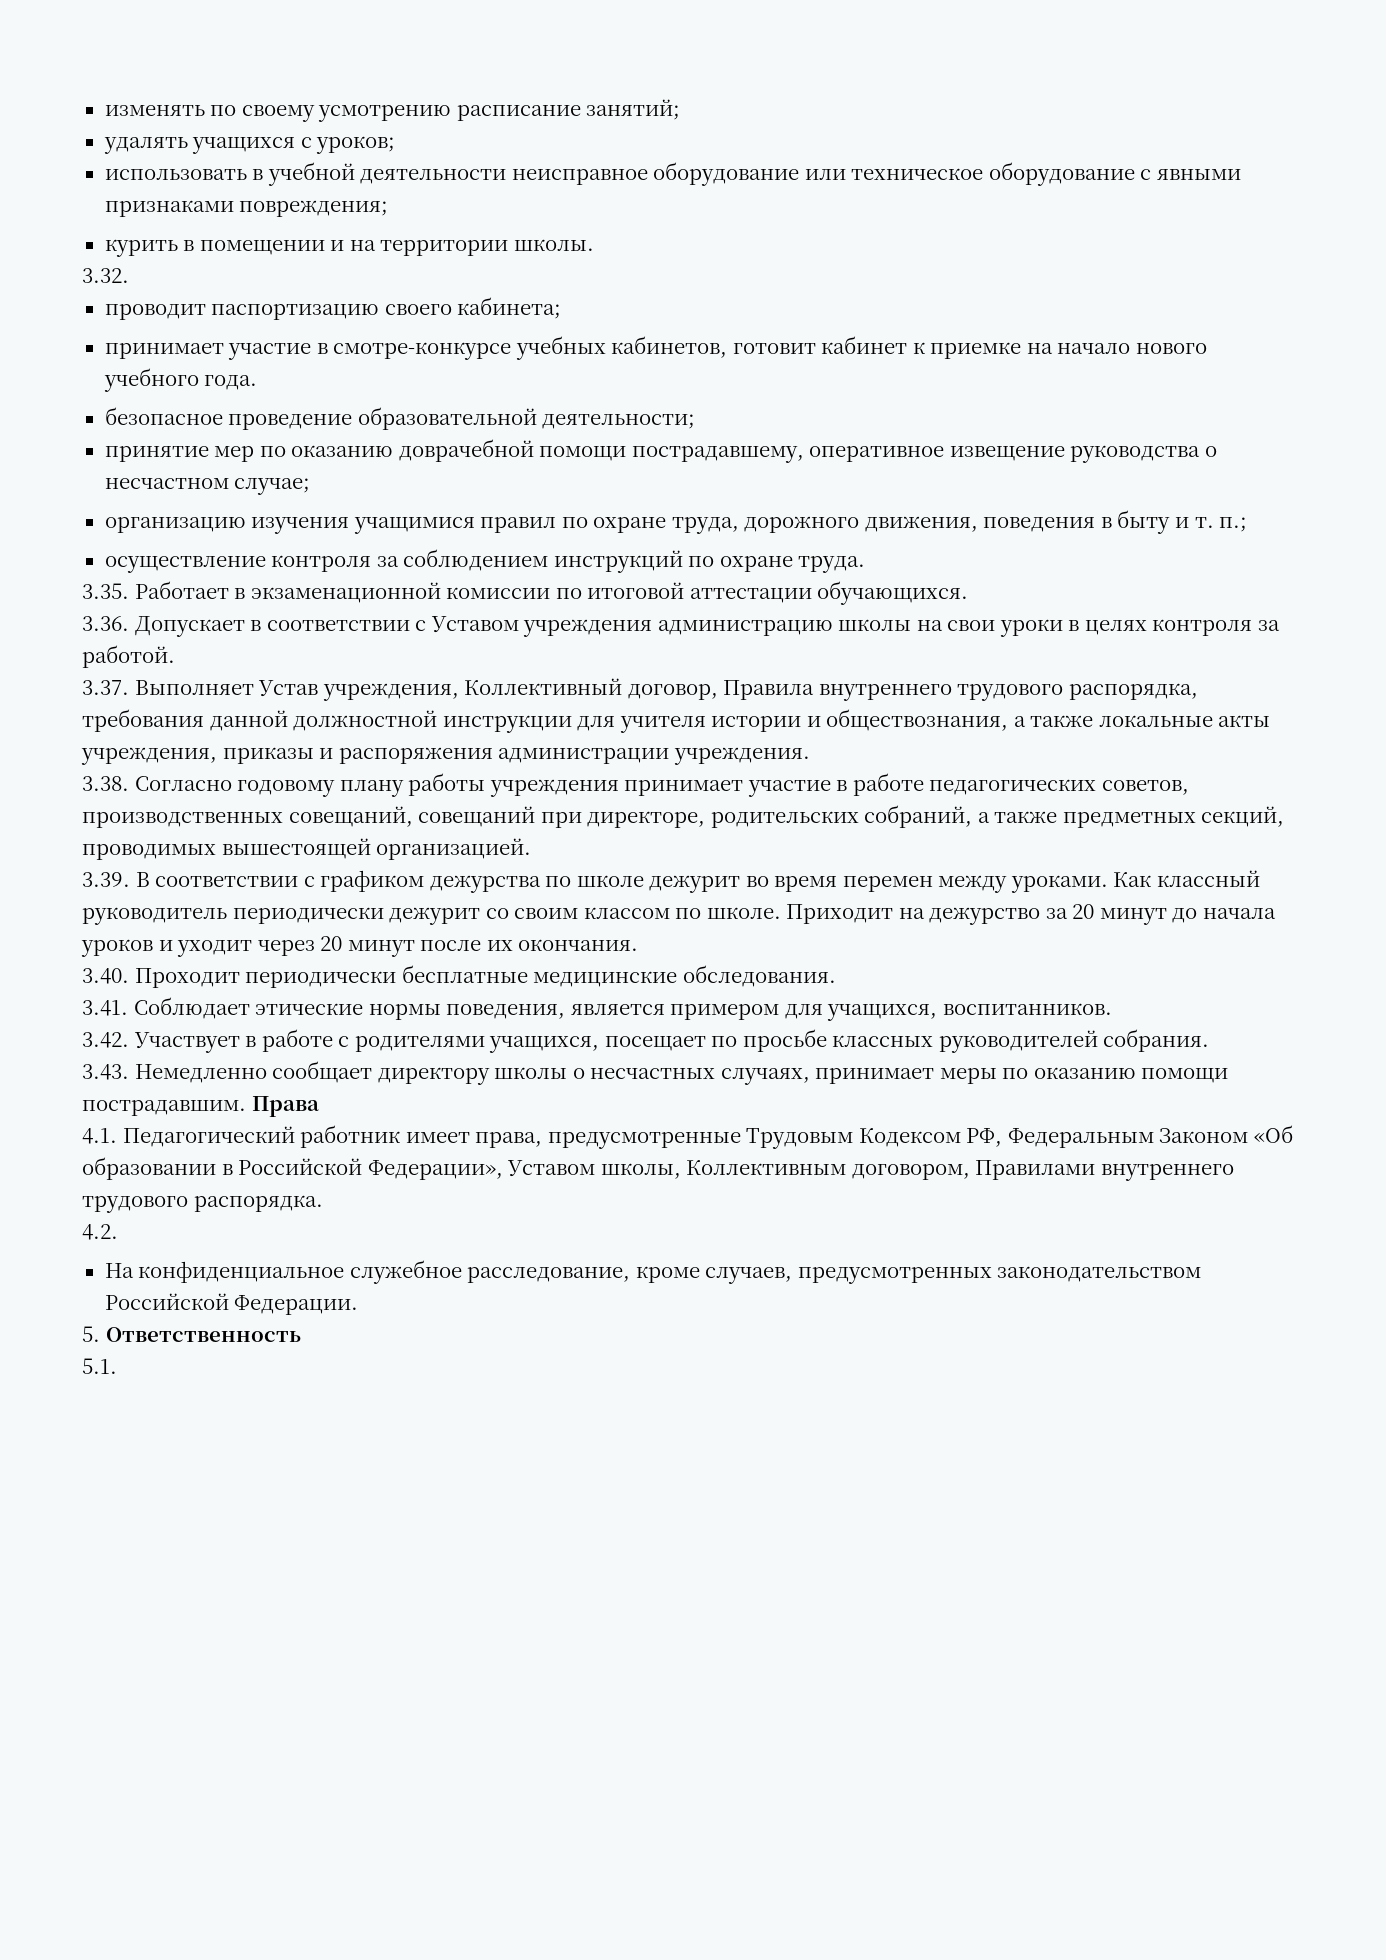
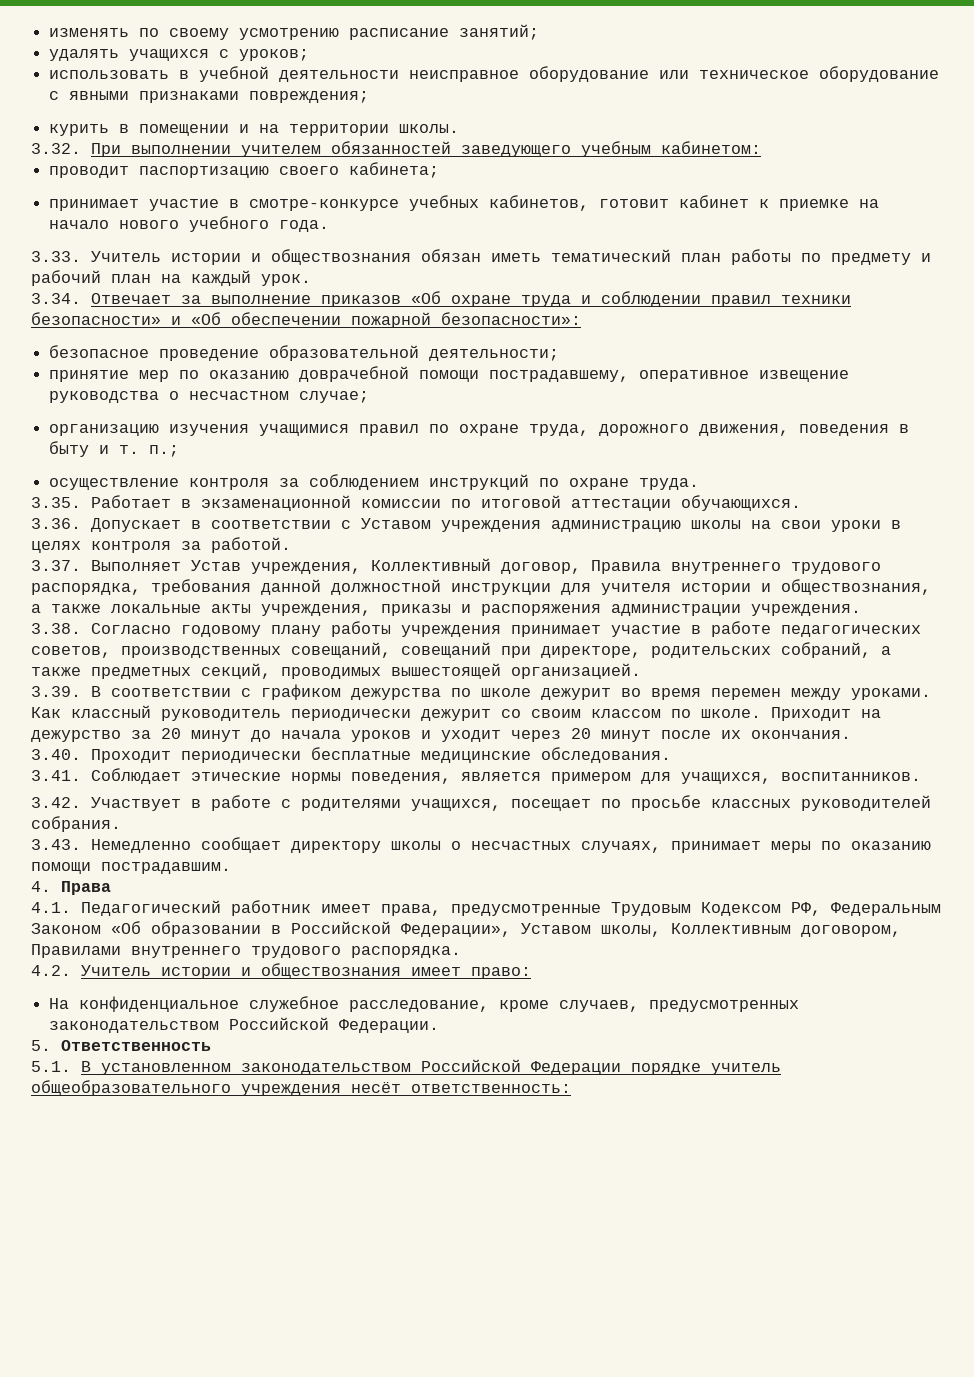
(129, 275) none -> [91,141,761,157] При выполнении учителем обязанностей заведующего учебным кабинетом:
(258, 382) none -> [31,249,931,265] [31,270,311,286] [31,291,851,307] [31,312,581,328] // 3.33. Учитель истории и обществознания обязан иметь тематический план работы по предмету и рабочий план на каждый урок. // 3.34. Отвечает за выполнение приказов «Об охране труда и соблюдении правил техники безопасности» и «Об обеспечении пожарной безопасности»:
(246, 1108) none -> [31,881,51,892] // 4.
(118, 1232) none -> [81,963,531,979] Учитель истории и обществознания имеет право:
(117, 1366) none -> [81,1059,781,1075] [31,1080,571,1096] В установленном законодательством Российской Федерации порядке учитель общеобразовательного учреждения несёт ответственность:

